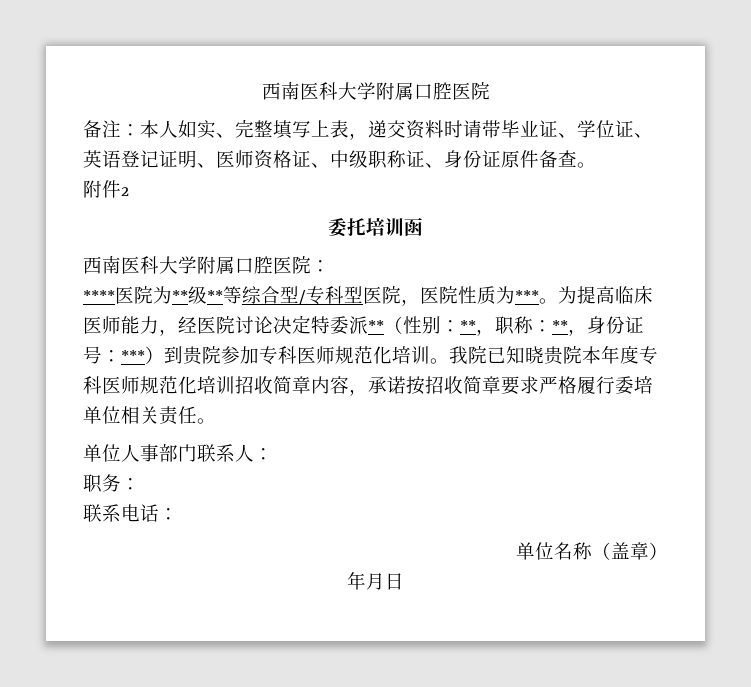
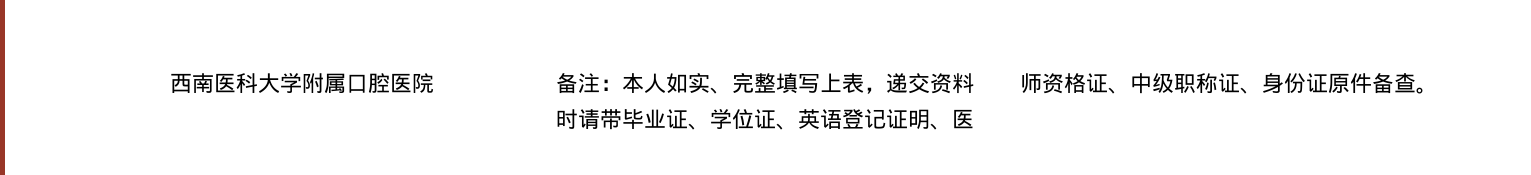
[83,180,129,198] [328,217,423,237] [83,255,330,274] [83,285,653,306] [83,315,644,336] [83,345,658,365] [83,376,653,396] [83,406,216,425] [83,444,273,462] [83,474,140,493] [83,504,178,522] [516,542,668,560] [347,571,404,590] // 附件2 // 委托培训函 // 西南医科大学附属口腔医院： // ****医院为**级**等综合型/专科型医院，医院性质为***。为提高临床医师能力，经医院讨论决定特委派**（性别：**，职称：**，身份证号：***）到贵院参加专科医师规范化培训。我院已知晓贵院本年度专科医师规范化培训招收简章内容，承诺按招收简章要求严格履行委培单位相关责任。 // 单位人事部门联系人： // 职务： // 联系电话： // 单位名称（盖章） // 年月日 -> (1438, 90) none

